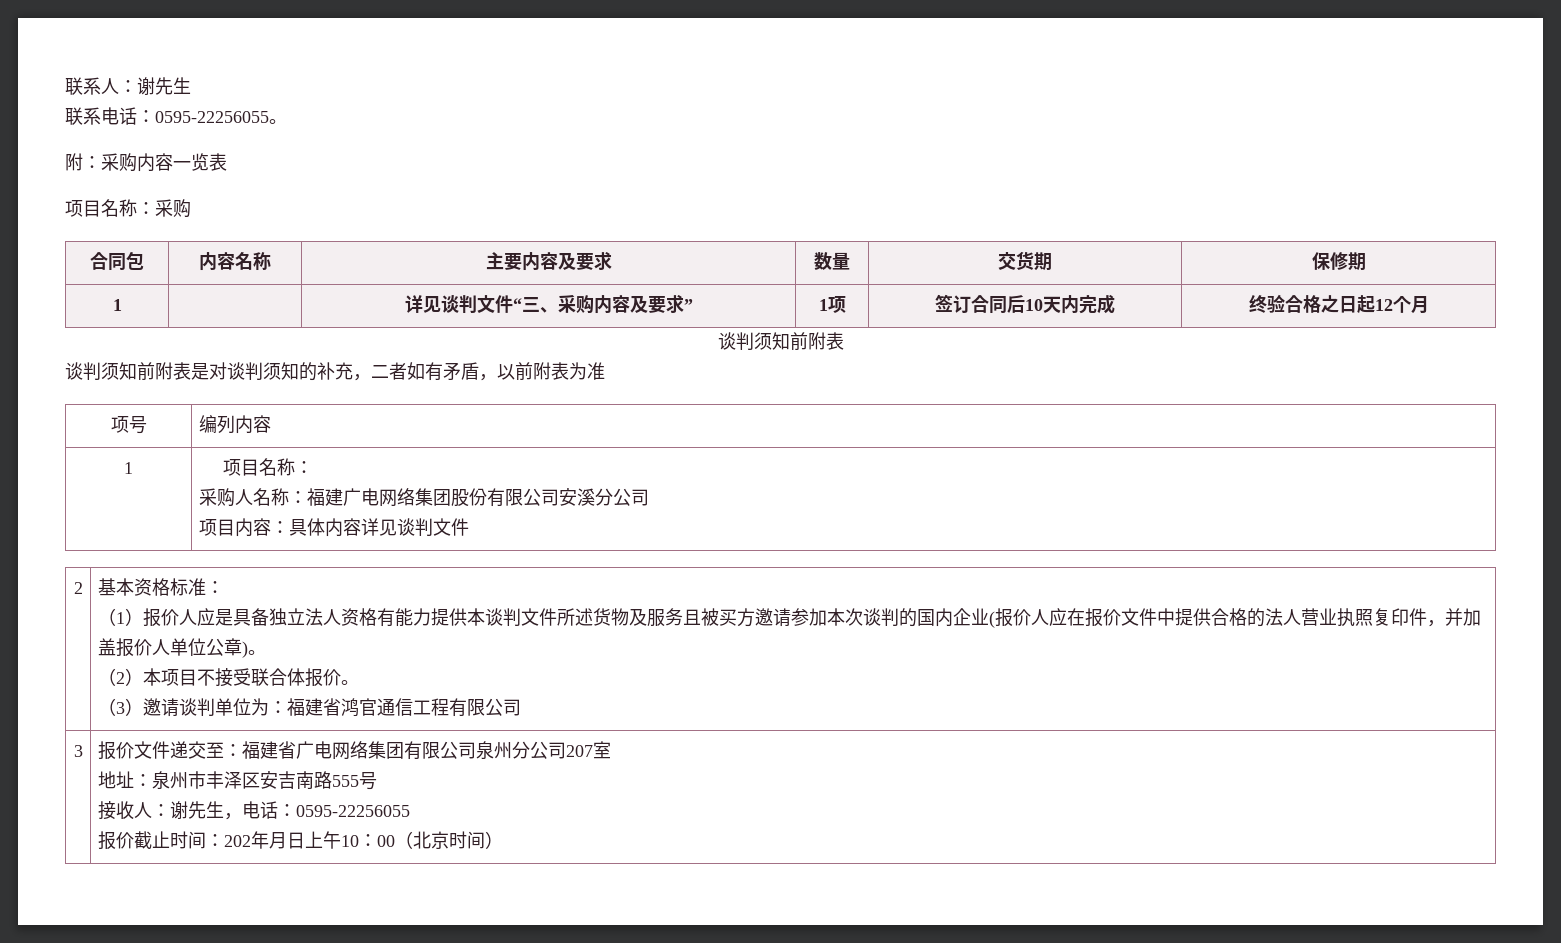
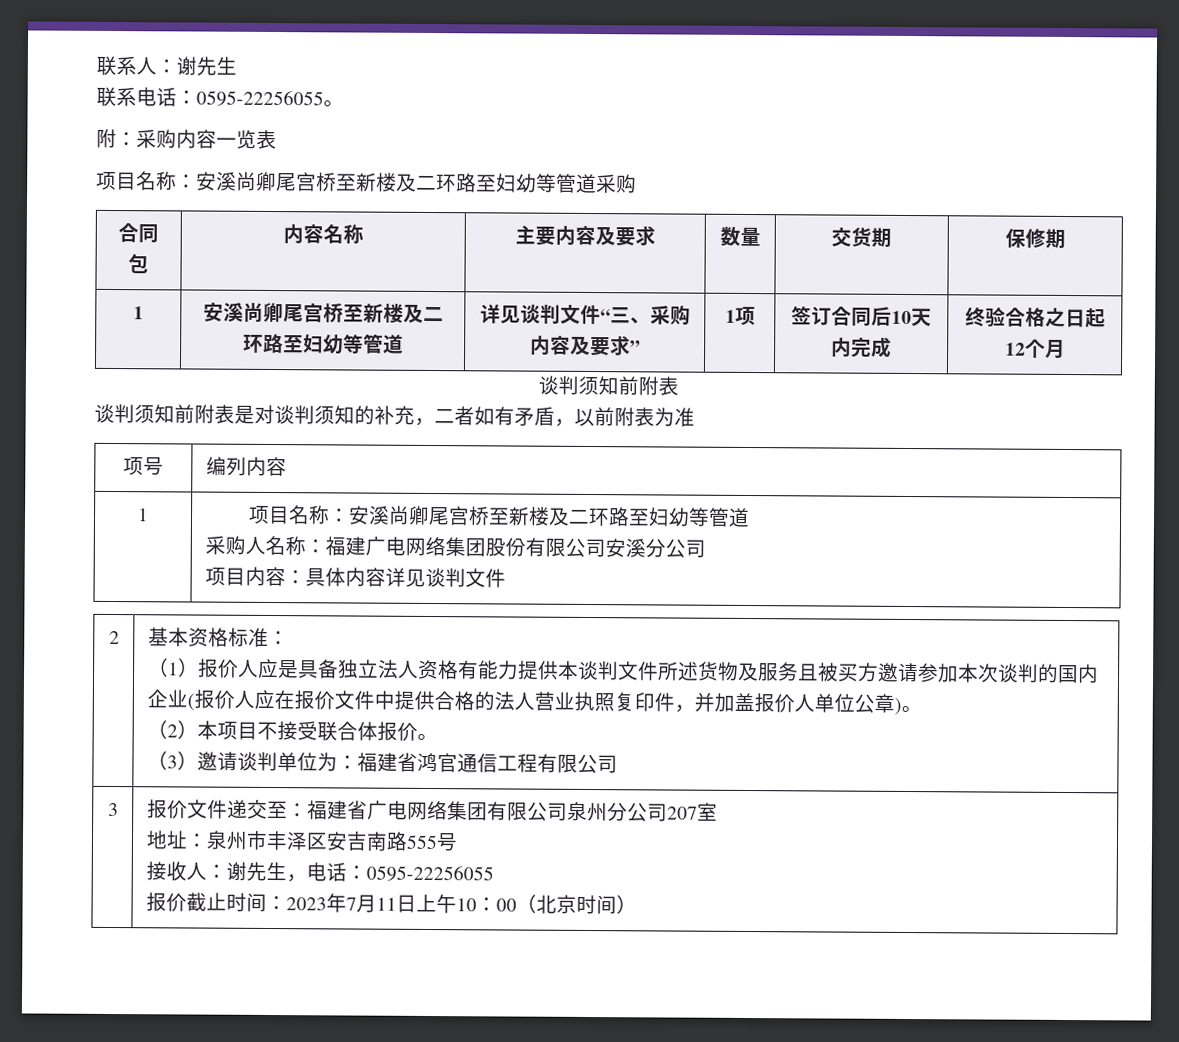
(155, 208) none -> [196,171,597,194] 安溪尚卿尾宫桥至新楼及二环路至妇幼等管道
(122, 305) none -> [202,302,444,324] [242,333,404,355] 安溪尚卿尾宫桥至新楼及二环路至妇幼等管道
(314, 467) none -> [348,505,751,528] 安溪尚卿尾宫桥至新楼及二环路至妇幼等管道
[223,831,287,849] 202年月 -> [285,893,397,913] 2023年7月11

